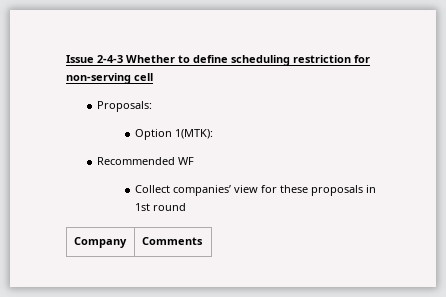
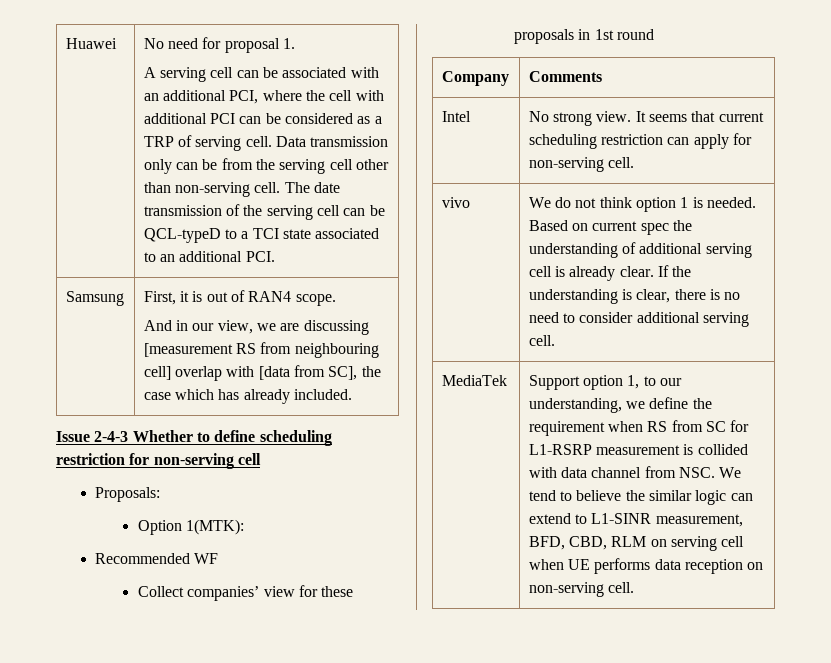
(66, 59) none -> [65,38,117,49] [143,37,295,53] [143,67,379,82] [143,90,384,104] [143,113,382,124] [143,135,389,151] [143,158,389,174] [143,182,340,197] [143,204,385,220] [143,228,380,243] [143,251,275,262] [65,291,124,306] [143,290,336,306] [143,320,369,335] [143,342,379,358] [143,365,381,381] [143,389,352,404] Huawei | No need for proposal 1. // A serving cell can be associated with an additional PCI, where the cell with additional PCI can be considered as a TRP of serving cell. Data transmission only can be from the serving cell other than non-serving cell. The date transmission of the serving cell can be QCL-typeD to a TCI state associated to an additional PCI. // Samsung | First, it is out of RAN4 scope. // And in our view, we are discussing [measurement RS from neighbouring cell] overlap with [data from SC], the case which has already included. //
(203, 241) none -> [441,111,471,122] [528,111,764,126] [528,133,752,149] [528,157,634,172] [441,197,470,208] [528,197,756,212] [528,220,692,235] [528,242,752,258] [528,265,692,281] [528,289,741,304] [528,312,749,327] [528,335,555,346] [441,375,507,386] [528,375,682,390] [528,397,712,413] [528,420,750,436] [528,444,748,455] [528,466,742,478] [528,490,753,505] [528,513,743,527] [528,536,745,551] [528,558,764,574] [528,582,634,597] // Intel | No strong view. It seems that current scheduling restriction can apply for non-serving cell. // vivo | We do not think option 1 is needed. Based on current spec the understanding of additional serving cell is already clear. If the understanding is clear, there is no need to consider additional serving cell. // MediaTek | Support option 1, to our understanding, we define the requirement when RS from SC for L1-RSRP measurement is collided with data channel from NSC. We tend to believe the similar logic can extend to L1-SINR measurement, BFD, CBD, RLM on serving cell when UE performs data reception on non-serving cell.

